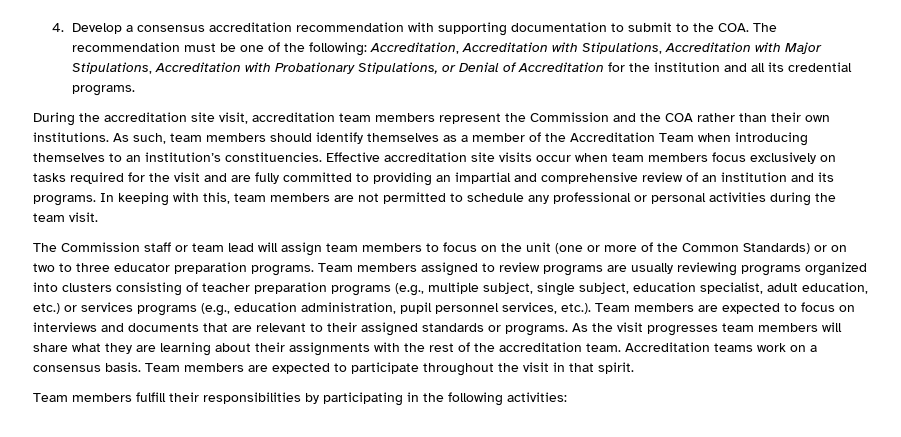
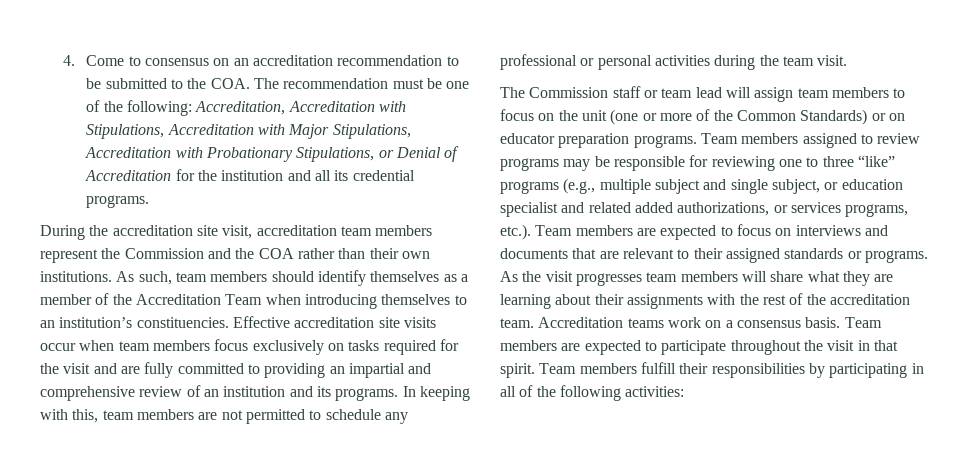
[71,22,672,36] Develop a consensus accreditation recommendation with supporting documentation to submit -> [86,55,459,66] [86,78,167,89] Come to consensus on an accreditation recommendation to be submitted
[33,263,110,272] two to three -> (905, 117) none
[607,262,867,276] [33,282,868,296] [33,302,557,316] are usually reviewing programs organized into clusters consisting of teacher preparation programs (e.g., multiple subject, single subject, education specialist, adult education, etc.) or services programs (e.g., education administration, pupil personnel services, -> [563,155,895,171] [500,178,903,194] [500,202,909,217] may be responsible for reviewing one to three “like” programs (e.g., multiple subject and single subject, or education specialist and related added authorizations, or services programs,
(634, 368) // -> (535, 370) none
(419, 397) none -> [500,385,534,397] all of

